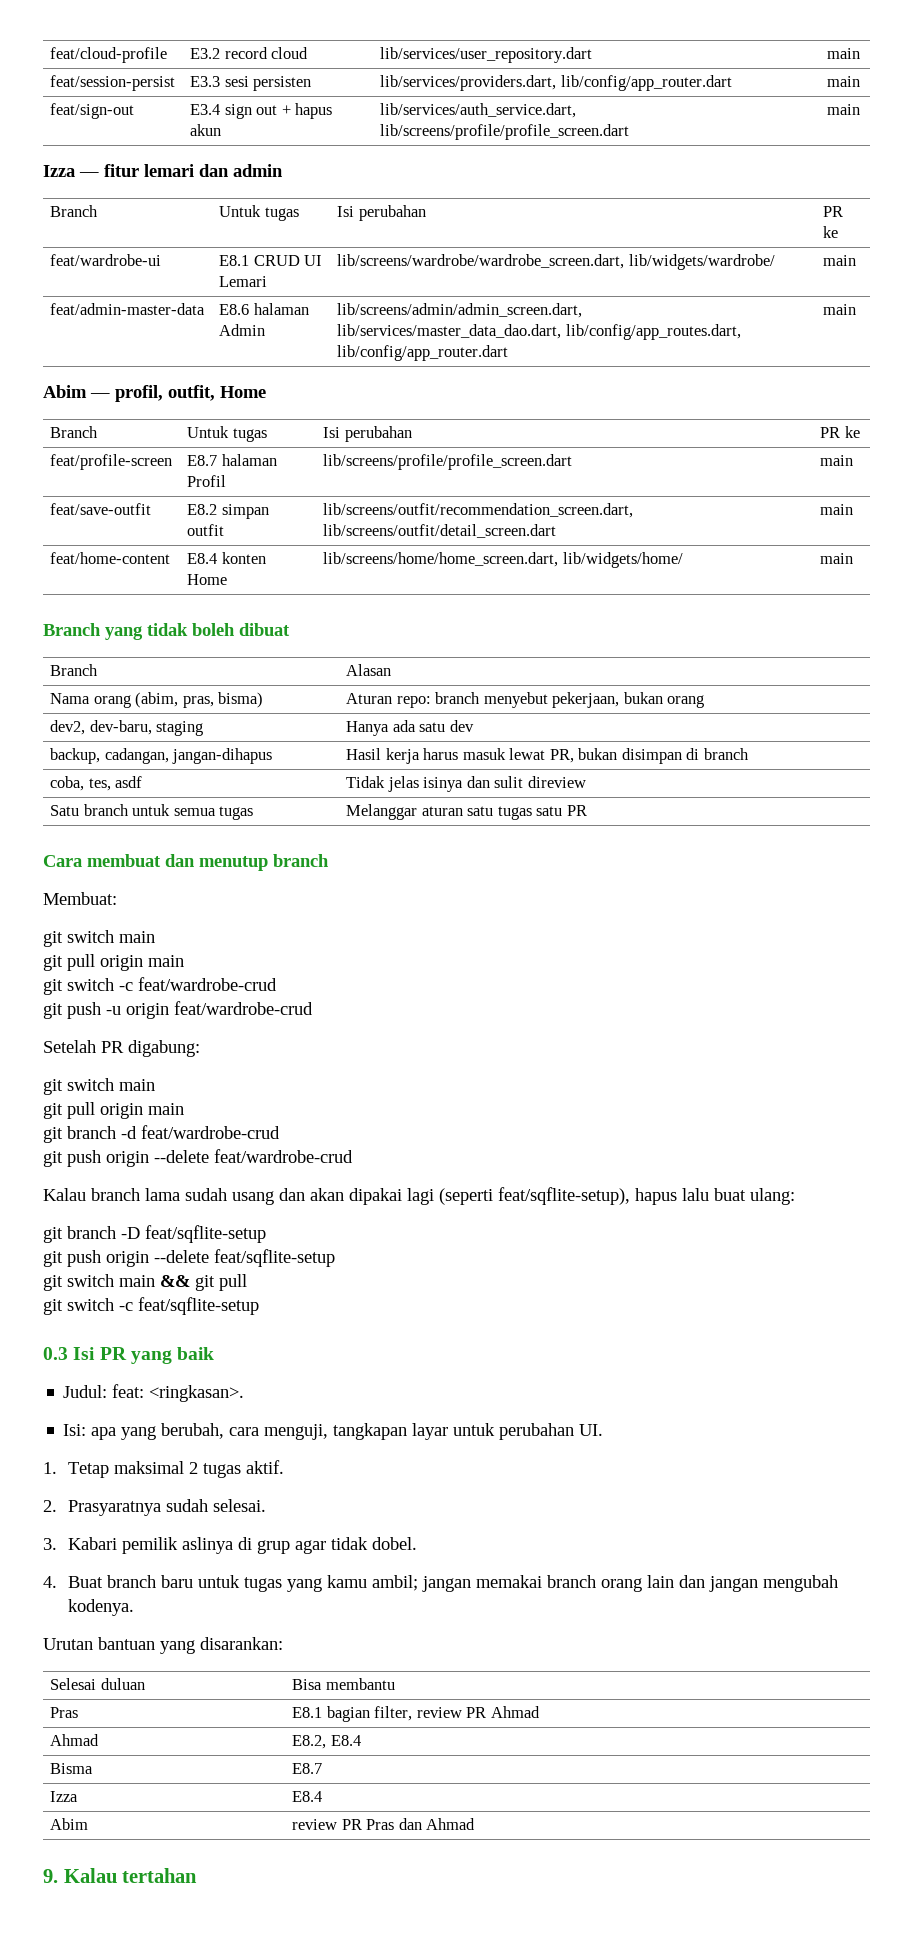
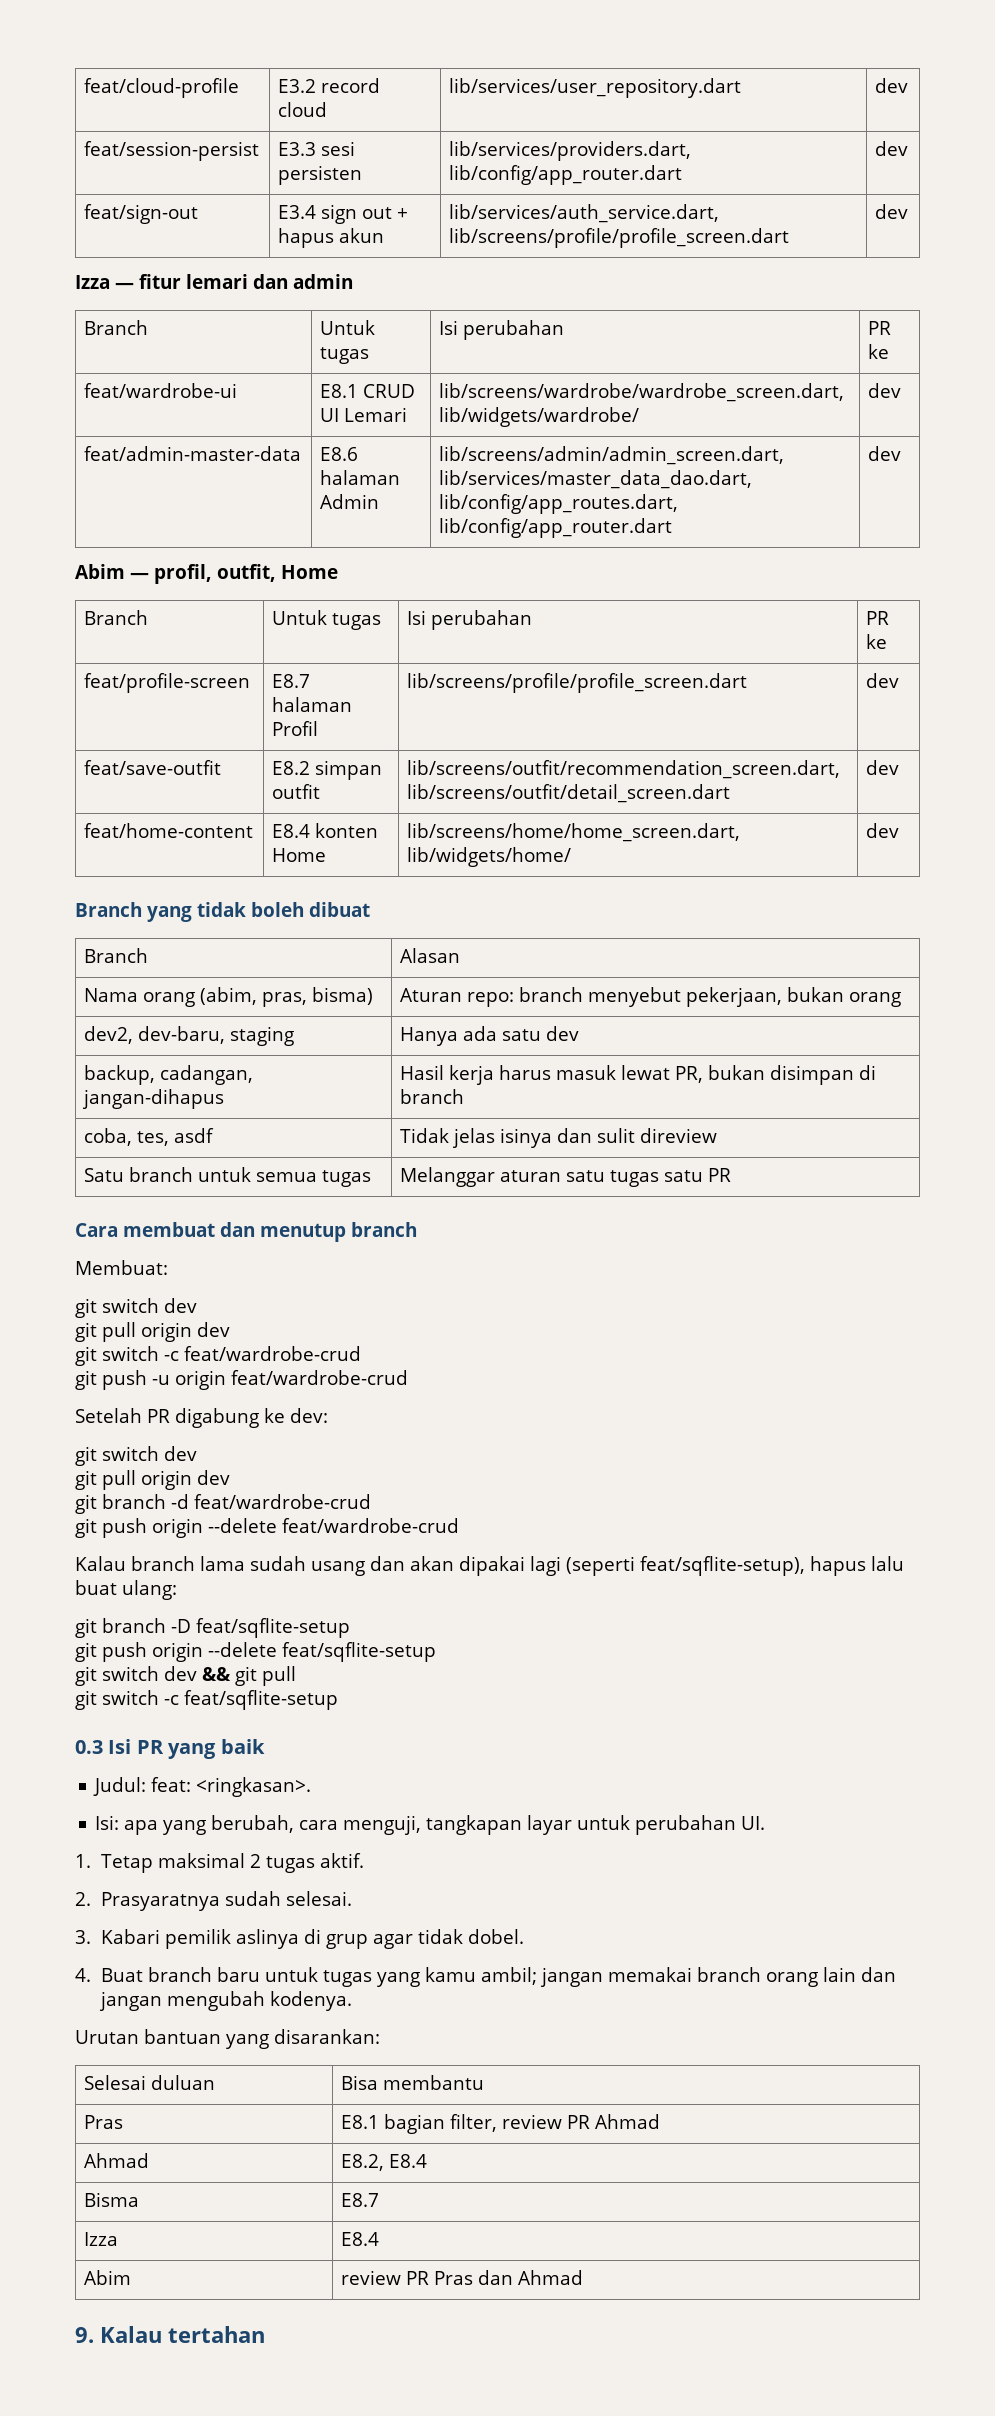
[827,48,861,59] main -> [875,78,909,93] dev
[827,76,861,87] main -> [875,141,909,156] dev
[827,104,861,115] main -> [875,204,909,219] dev
[823,255,857,266] main -> [868,383,902,398] dev
[823,304,857,315] main -> [868,446,902,461] dev
[820,455,854,466] main -> [866,673,900,688] dev
[820,504,854,515] main -> [866,760,900,775] dev
[820,553,854,564] main -> [866,823,900,838] dev
[119,931,155,943] [43,954,184,971] main // git pull origin main -> [164,1298,197,1313] [75,1322,230,1342] dev // git pull origin dev
[128,1040,200,1057] [43,1078,155,1095] [43,1102,184,1119] digabung: // git switch main // git pull origin main -> [175,1408,328,1428] [75,1446,197,1466] [75,1470,230,1490] digabung ke dev: // git switch dev // git pull origin dev
[119,1275,155,1287] main -> [164,1666,197,1681] dev

